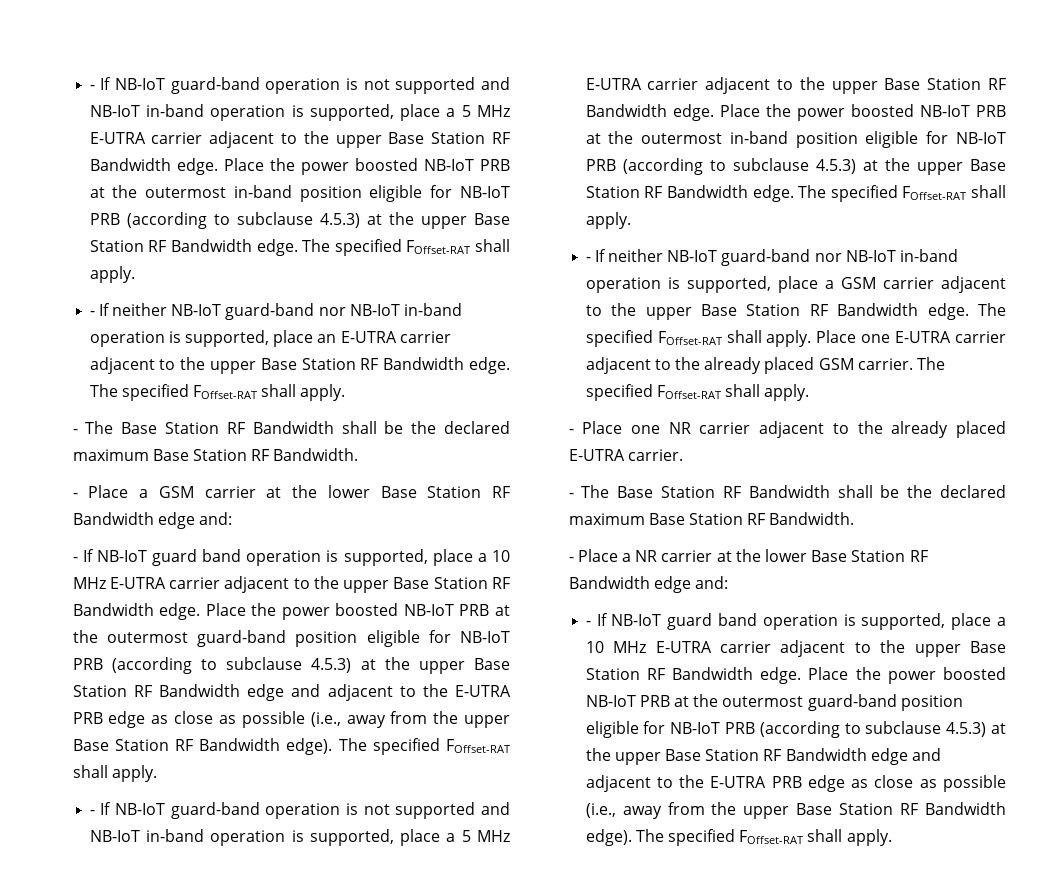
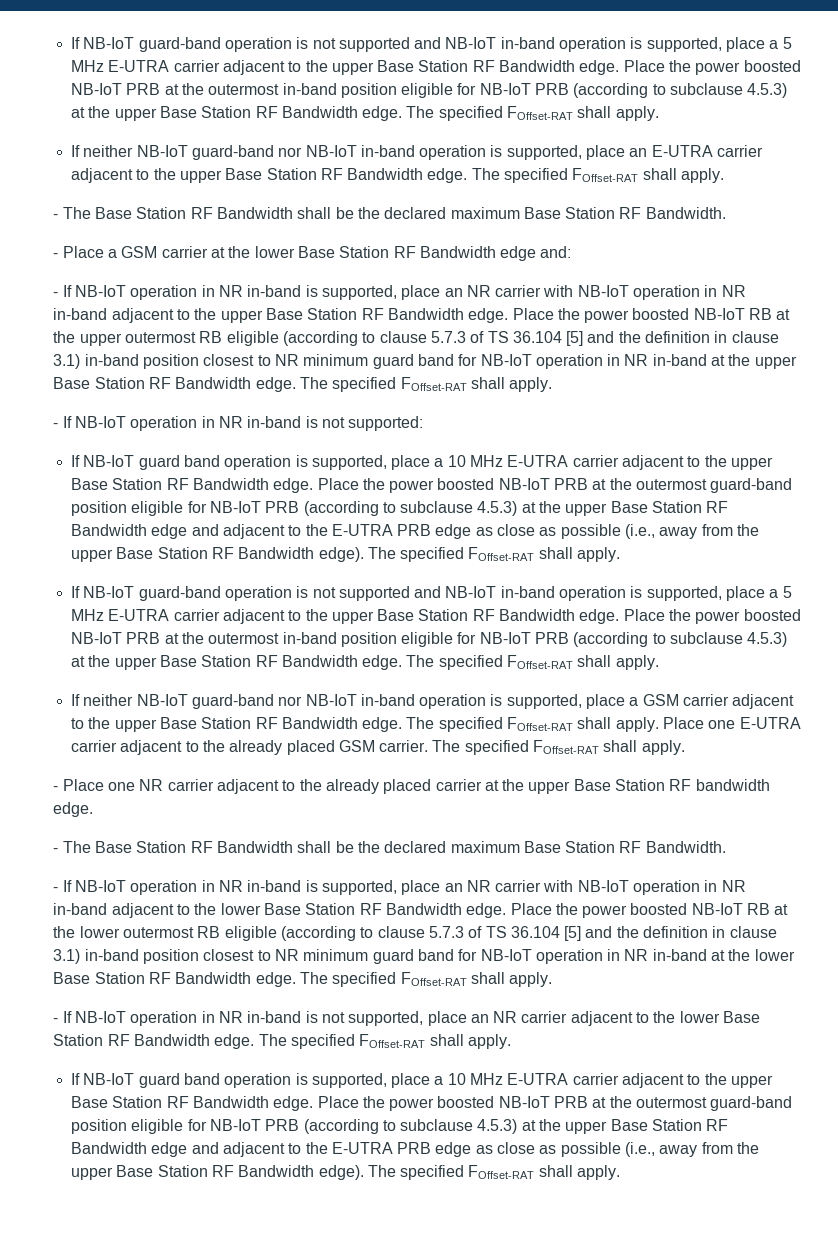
[89,85,95,90] - -> (70, 43) none
[89,311,95,316] - -> (659, 113) none
(147, 556) none -> [130,285,746,300] [53,308,791,323] [53,331,779,346] [53,354,797,369] [53,377,553,392] [53,416,424,431] [70,455,135,467] operation in NR in-band is supported, place an NR carrier with NB-IoT operation in NR in-band adjacent to the upper Base Station RF Bandwidth edge. Place the power boosted NB-IoT RB at the upper outermost RB eligible (according to clause 5.7.3 of TS 36.104 [5] and the definition in clause 3.1) in-band position closest to NR minimum guard band for NB-IoT operation in NR in-band at the upper Base Station RF Bandwidth edge. The specified FOffset-RAT shall apply. // - If NB-IoT operation in NR in-band is not supported: // If NB-IoT
[89,810,95,815] - -> (621, 554) none
[585,257,591,262] - -> (659, 662) none
[568,449,683,461] E-UTRA carrier. -> [435,779,770,794] [53,802,94,817] carrier at the upper Base Station RF bandwidth edge.
[577,549,928,562] [568,576,729,593] [585,621,591,626] Place a NR carrier at the lower Base Station RF Bandwidth edge and: // - -> [62,880,746,895] [53,903,789,918] [53,926,777,941] [53,949,795,964] [53,972,553,987] [53,1011,761,1026] [53,1034,511,1049] If NB-IoT operation in NR in-band is supported, place an NR carrier with NB-IoT operation in NR in-band adjacent to the lower Base Station RF Bandwidth edge. Place the power boosted NB-IoT RB at the lower outermost RB eligible (according to clause 5.7.3 of TS 36.104 [5] and the definition in clause 3.1) in-band position closest to NR minimum guard band for NB-IoT operation in NR in-band at the lower Base Station RF Bandwidth edge. The specified FOffset-RAT shall apply. // - If NB-IoT operation in NR in-band is not supported, place an NR carrier adjacent to the lower Base Station RF Bandwidth edge. The specified FOffset-RAT shall apply. //

